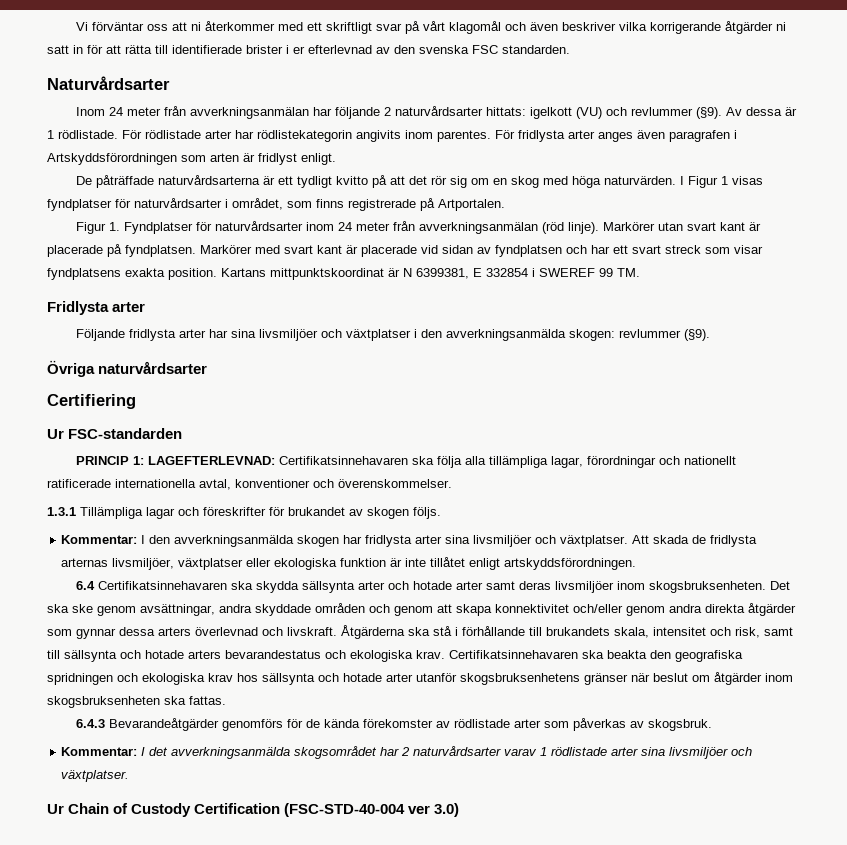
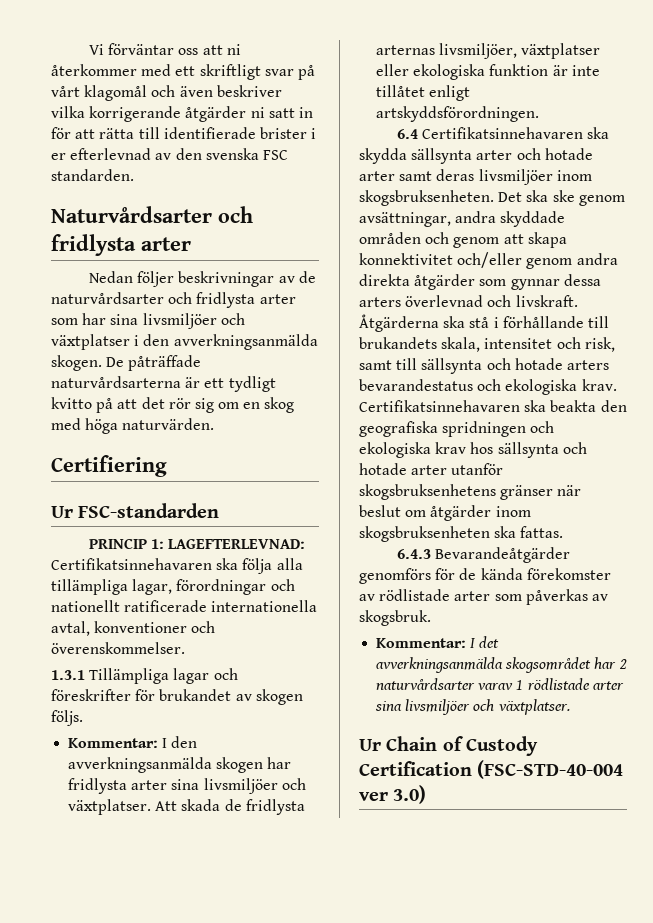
[75,106,797,119] [47,130,737,142] [47,153,336,165] // Inom 24 meter från avverkningsanmälan har följande 2 naturvårdsarter hittats: igelkott (VU) och revlummer (§9). Av dessa är 1 rödlistade. För rödlistade arter har rödlistekategorin angivits inom parentes. För fridlysta arter anges även paragrafen i Artskyddsförordningen som arten är fridlyst enligt. // -> [218,206,253,223] [51,234,191,256] [89,271,316,287] [51,292,296,308] [51,313,245,329] [51,334,318,350] [51,355,102,371] och fridlysta arter // Nedan följer beskrivningar av de naturvårdsarter och fridlysta arter som har sina livsmiljöer och växtplatser i den avverkningsanmälda skogen.
[679,176,763,188] [47,198,505,211] [75,221,761,234] [47,244,763,257] [47,268,640,280] [47,301,146,315] [75,329,710,341] [47,360,208,377] I Figur 1 visas fyndplatser för naturvårdsarter i området, som finns registrerade på Artportalen. // Figur 1. Fyndplatser för naturvårdsarter inom 24 meter från avverkningsanmälan (röd linje). Markörer utan svart kant är placerade på fyndplatsen. Markörer med svart kant är placerade vid sidan av fyndplatsen och har ett svart streck som visar fyndplatsens exakta position. Kartans mittpunktskoordinat är N 6399381, E 332854 i SWEREF 99 TM. // Fridlysta arter // Följande fridlysta arter har sina livsmiljöer och växtplatser i den avverkningsanmälda skogen: revlummer (§9). // Övriga naturvårdsarter -> (215, 424) none

